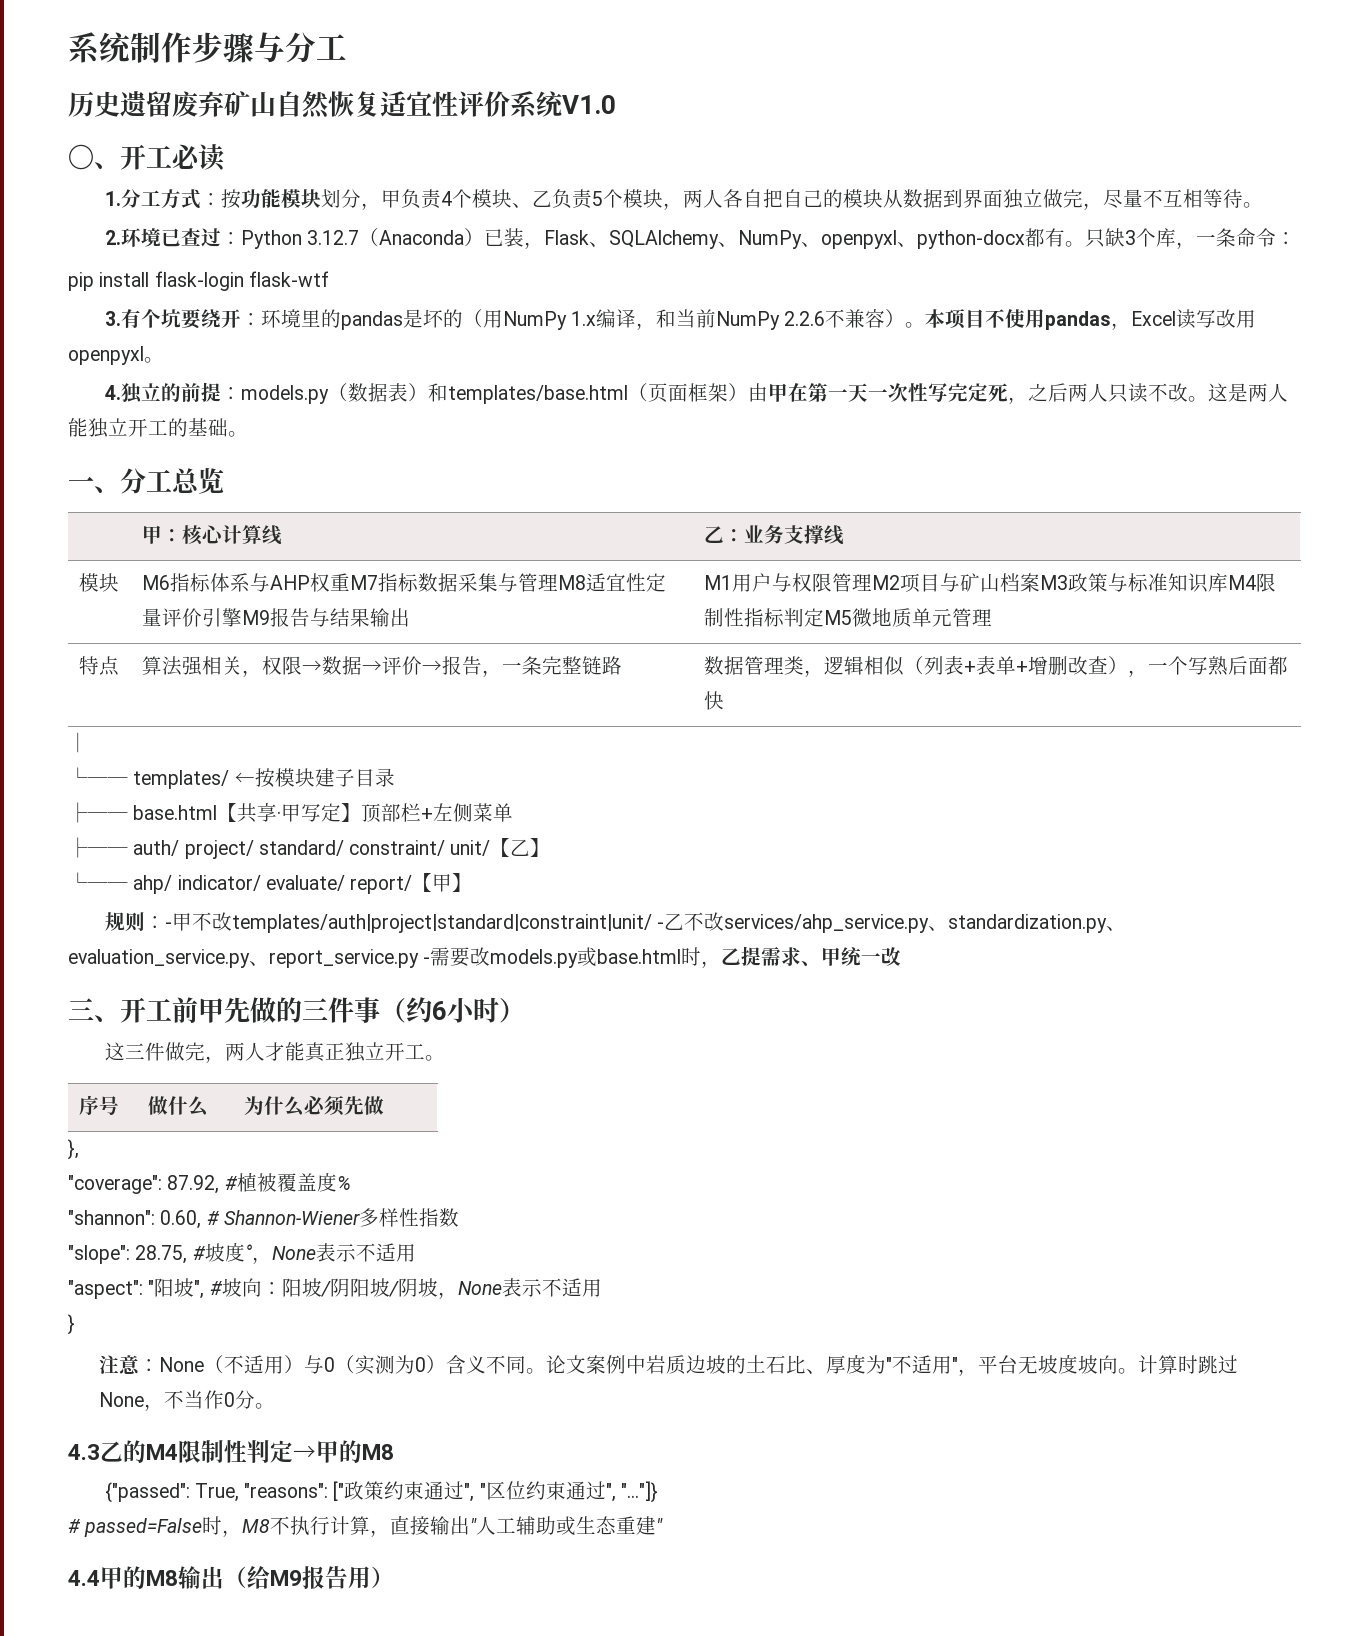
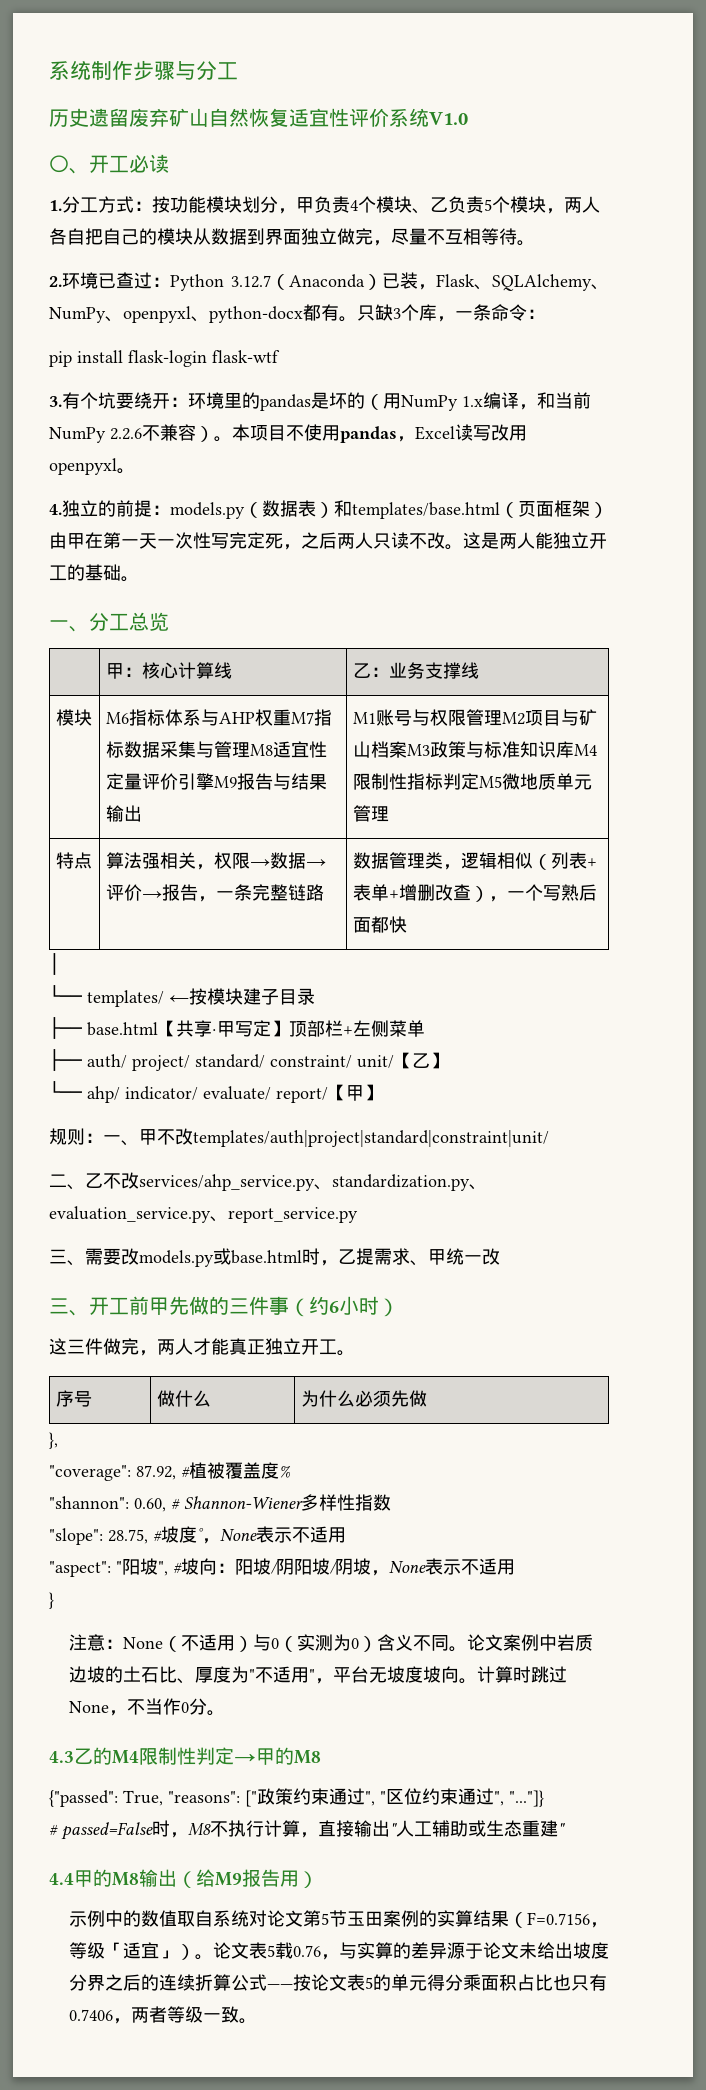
[731,573,772,592] 用户 -> [376,709,413,726] 账号
[164,922,172,929] - -> [103,1135,139,1146] 一、
[656,922,664,929] - -> [49,1174,85,1190] // 二、
[423,957,431,964] - -> [49,1249,85,1266] // 三、
(394, 1577) none -> [68,1910,608,1928] [68,1942,609,1960] [68,1974,607,1991] [68,2006,257,2024] // 示例中的数值取自系统对论文第5节玉田案例的实算结果（F=0.7156，等级「适宜」）。论文表5载0.76，与实算的差异源于论文未给出坡度分界之后的连续折算公式——按论文表5的单元得分乘面积占比也只有0.7406，两者等级一致。

